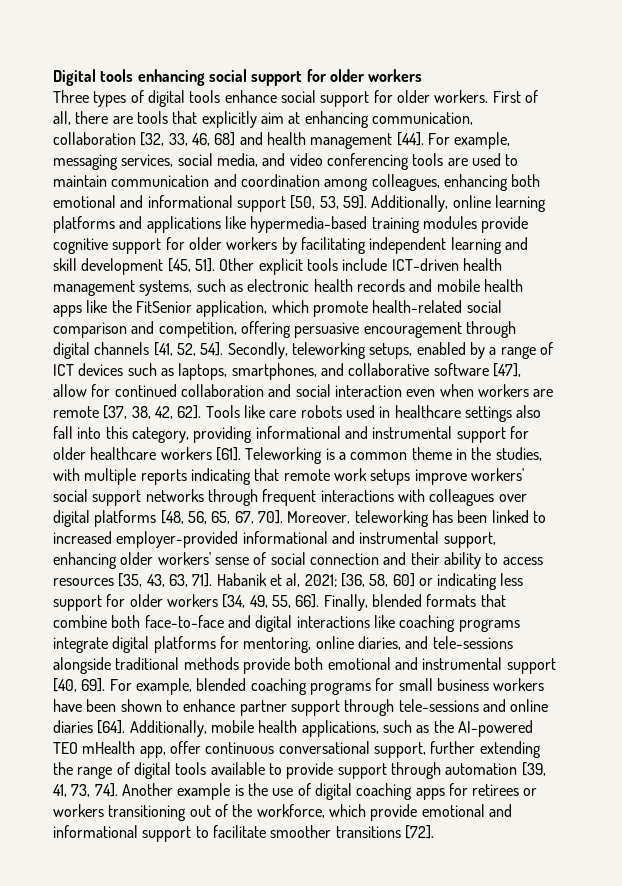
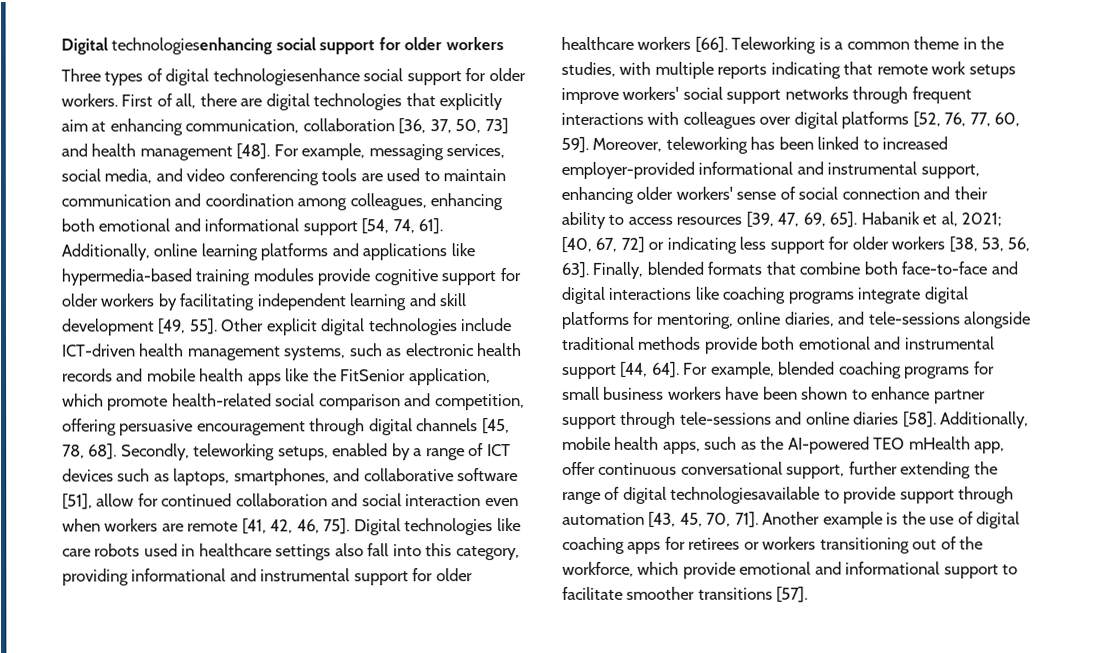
[53,69,205,86] Digital tools enhancing -> [61,37,274,55] Digital technologiesenhancing
[189,90,277,103] tools enhance -> [212,68,360,86] technologiesenhance
[136,111,168,124] tools -> [265,93,403,111] digital technologies
[140,132,236,146] [32, 33, 46, 68] -> [398,118,509,135] [36, 37, 50, 73]
[396,132,424,146] [44]. -> [236,143,271,160] [48].
[290,195,367,209] [50, 53, 59]. -> [361,218,444,235] [54, 74, 61].
[167,258,338,275] [45, 51]. Other explicit tools -> [157,318,458,336] [49, 55]. Other explicit digital technologies
[153,342,224,356] [41, 52, 54]. -> [481,418,510,435] [62,443,118,460] [45, 78, 68].
[492,363,521,377] [47], -> [62,493,93,510] [51],
[103,405,240,419] [37, 38, 42, 62]. Tools -> [241,518,494,536] [41, 42, 46, 75]. Digital technologies
[215,447,241,461] [61]. -> [694,36,728,53] [66].
[160,510,283,524] [48, 56, 65, 67, 70]. -> [912,111,1021,128] [561,136,589,153] [52, 76, 77, 60, 59].
[118,573,213,587] [35, 43, 63, 71]. -> [745,211,858,228] [39, 47, 69, 65].
[340,573,415,587] [36, 58, 60] -> [561,236,645,253] [40, 67, 72]
[222,594,320,608] [34, 49, 55, 66]. -> [948,236,1031,253] [561,261,589,278] [38, 53, 56, 63].
[53,678,106,692] [40, 69]. -> [620,361,680,378] [44, 64].
[97,720,126,734] [64]. -> [902,411,937,428] [58].
[301,720,379,737] applications, -> [662,441,701,454] apps,
[175,762,265,775] tools available -> [670,486,821,504] technologiesavailable
[521,762,546,776] [53,783,118,797] [39, 41, 73, 74]. -> [648,511,759,528] [43, 45, 70, 71].
[404,825,434,839] [72]. -> [776,586,809,603] [57].

